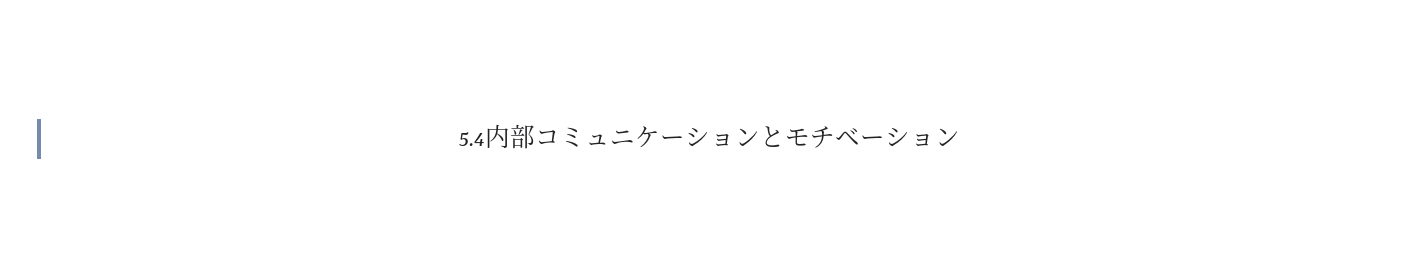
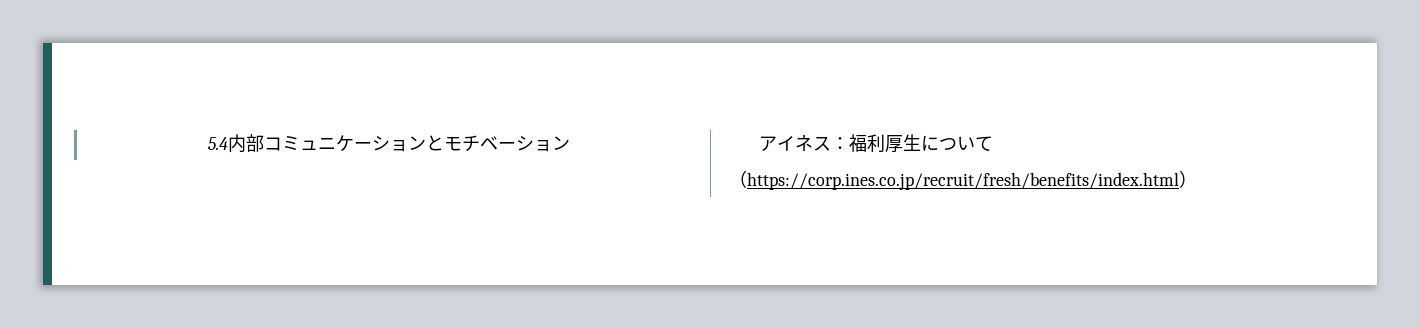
(960, 137) none -> [758,134,993,152] [729,170,1197,190] // アイネス：福利厚生について // （https://corp.ines.co.jp/recruit/fresh/benefits/index.html）

